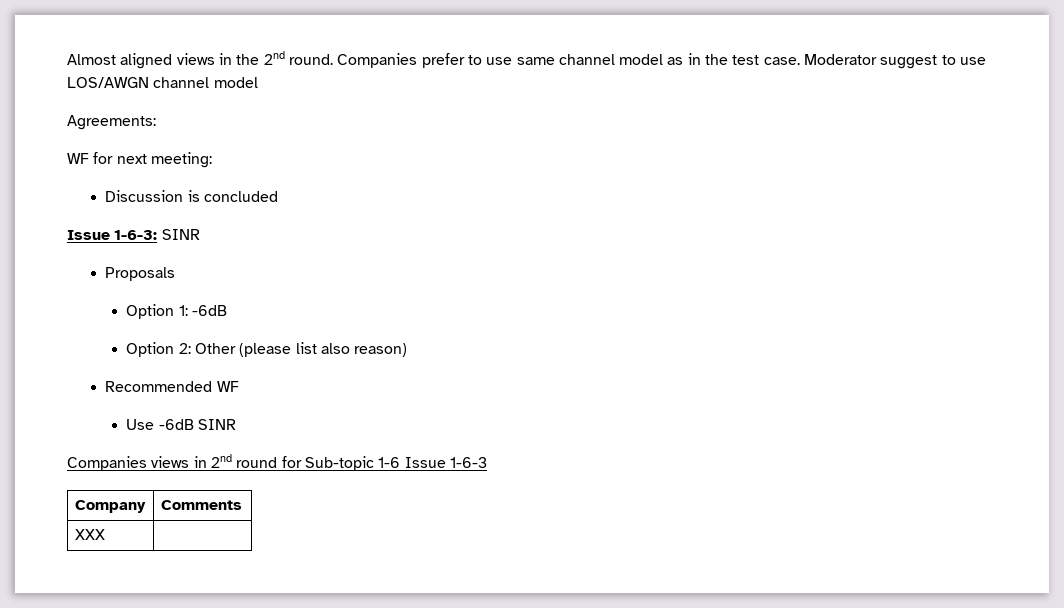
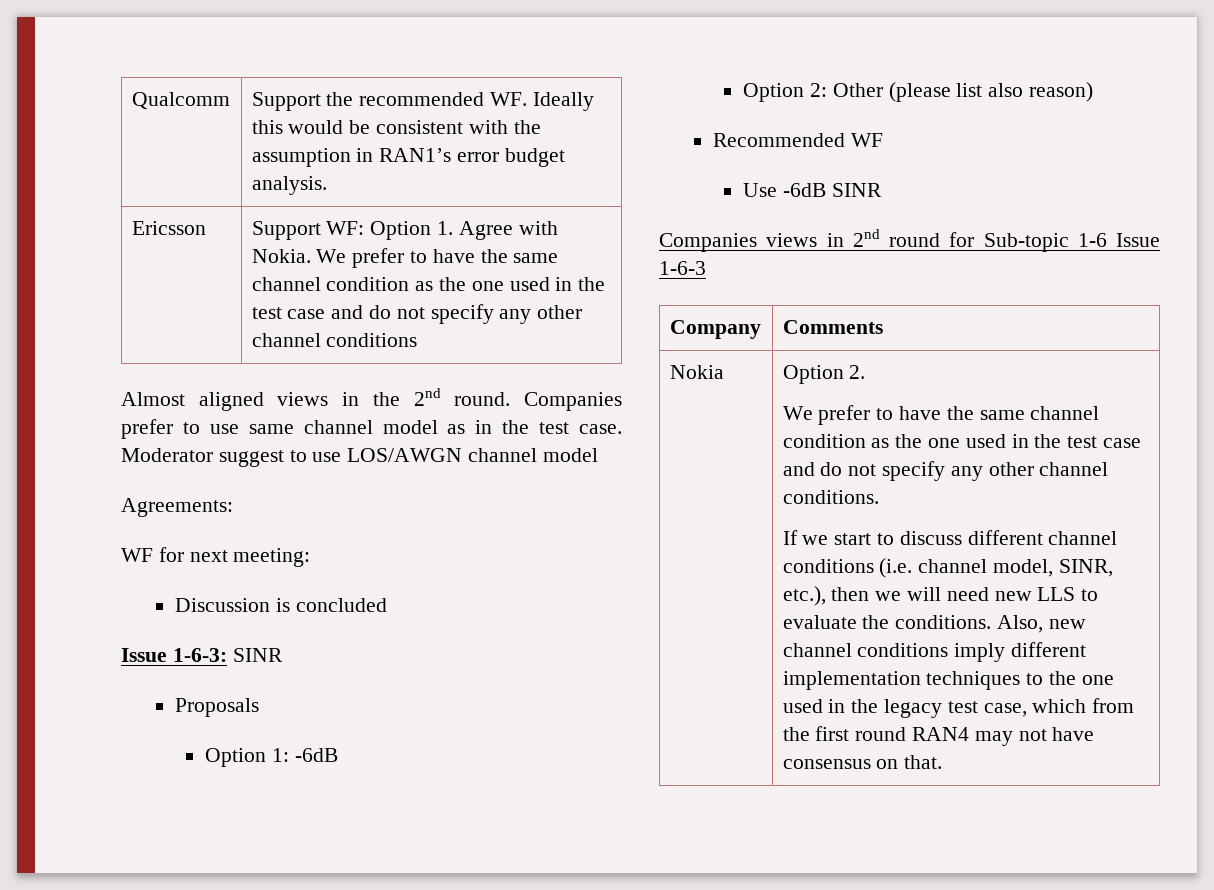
(67, 59) none -> [131,92,230,109] [251,92,594,111] [251,120,541,134] [251,148,565,167] [251,176,327,195] [131,221,206,235] [251,221,558,240] [251,248,559,268] [251,277,606,291] [251,304,583,324] [251,333,418,347] Qualcomm | Support the recommended WF. Ideally this would be consistent with the assumption in RAN1’s error budget analysis. // Ericsson | Support WF: Option 1. Agree with Nokia. We prefer to have the same channel condition as the one used in the test case and do not specify any other channel conditions //
[74,529,105,540] XXX | -> [669,365,724,379] [782,365,866,384] [782,405,1100,425] [782,434,1142,448] [782,461,1109,481] [782,490,879,504] [782,530,1118,545] [782,558,1113,578] [782,586,1099,606] [782,615,1086,633] [782,642,1087,662] [782,671,1114,690] [782,698,1135,718] [782,726,1095,746] [782,755,943,769] Nokia | Option 2. // We prefer to have the same channel condition as the one used in the test case and do not specify any other channel conditions. // If we start to discuss different channel conditions (i.e. channel model, SINR, etc.), then we will need new LLS to evaluate the conditions. Also, new channel conditions imply different implementation techniques to the one used in the legacy test case, which from the first round RAN4 may not have consensus on that.

